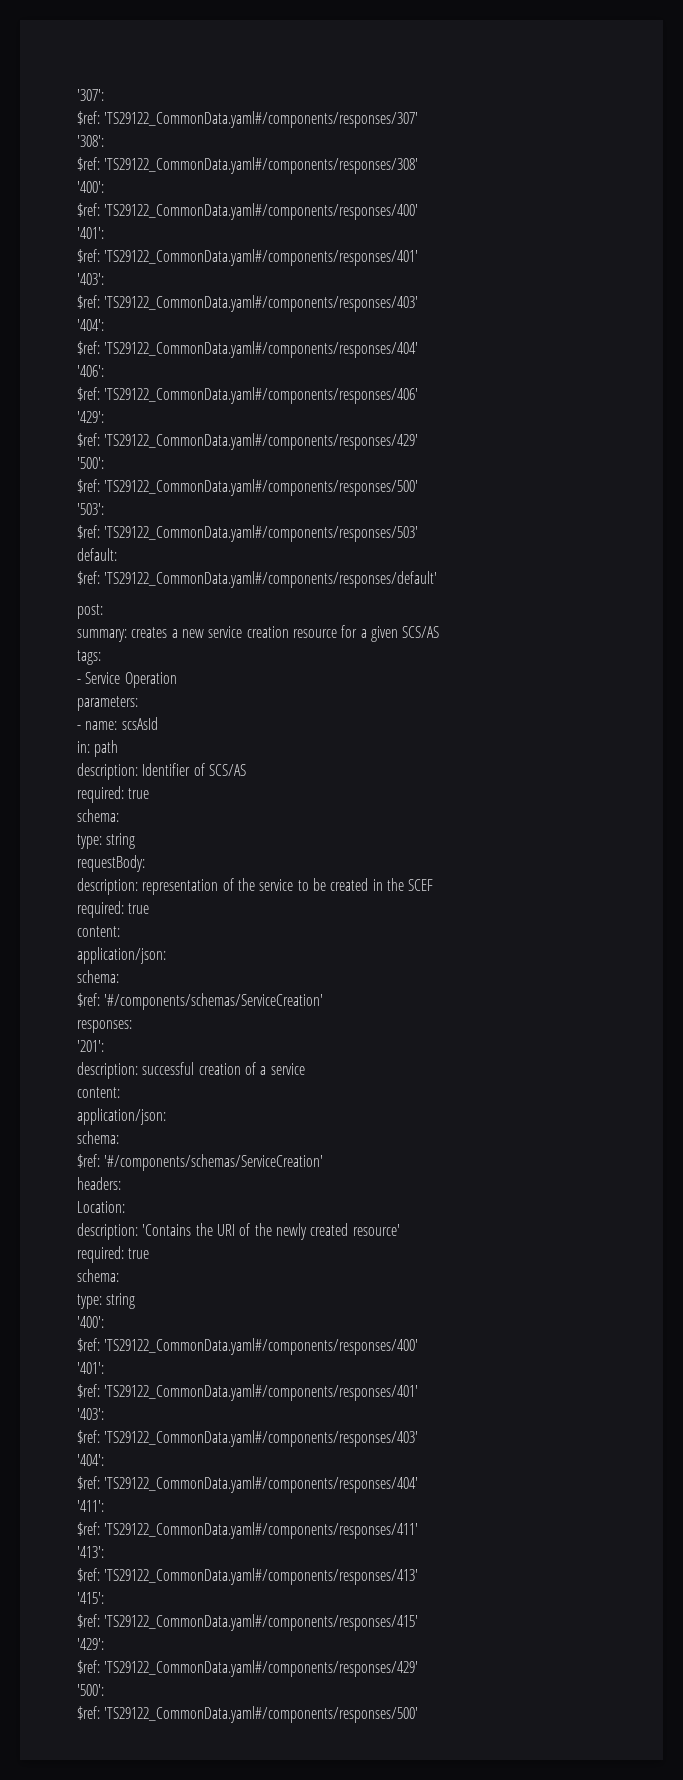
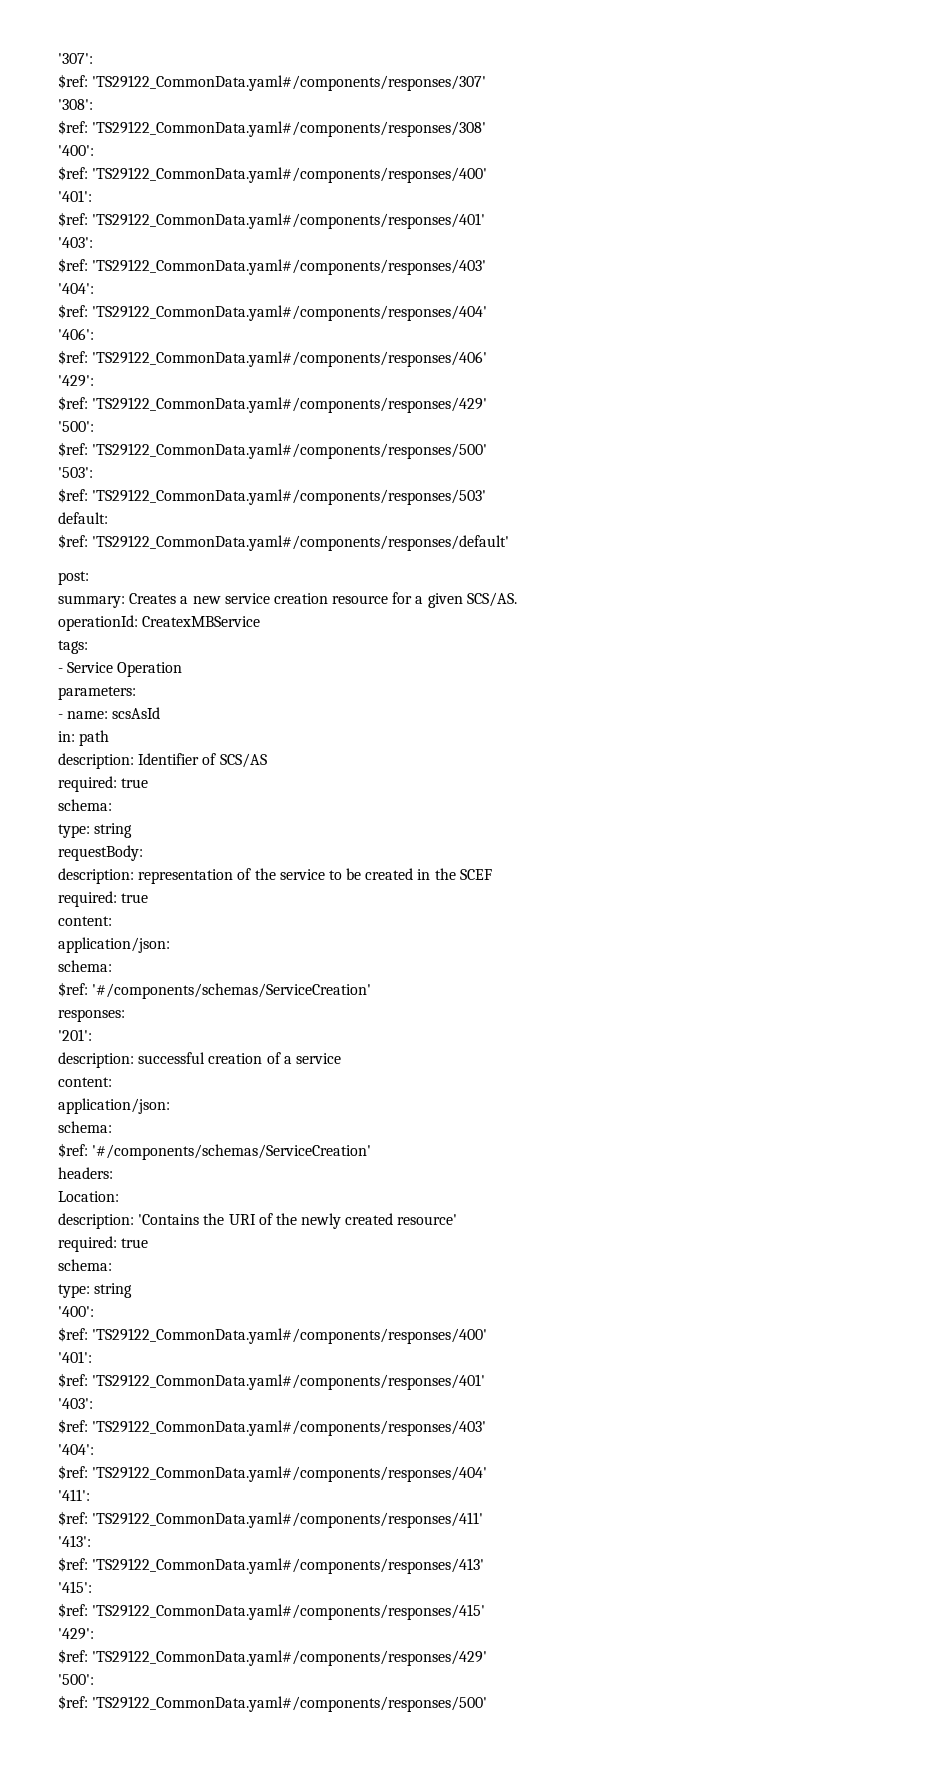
[131,627,168,638] creates -> [129,593,177,604] Creates
[402,626,440,638] SCS/AS -> [466,592,517,607] [58,615,261,631] SCS/AS. // operationId: CreatexMBService

